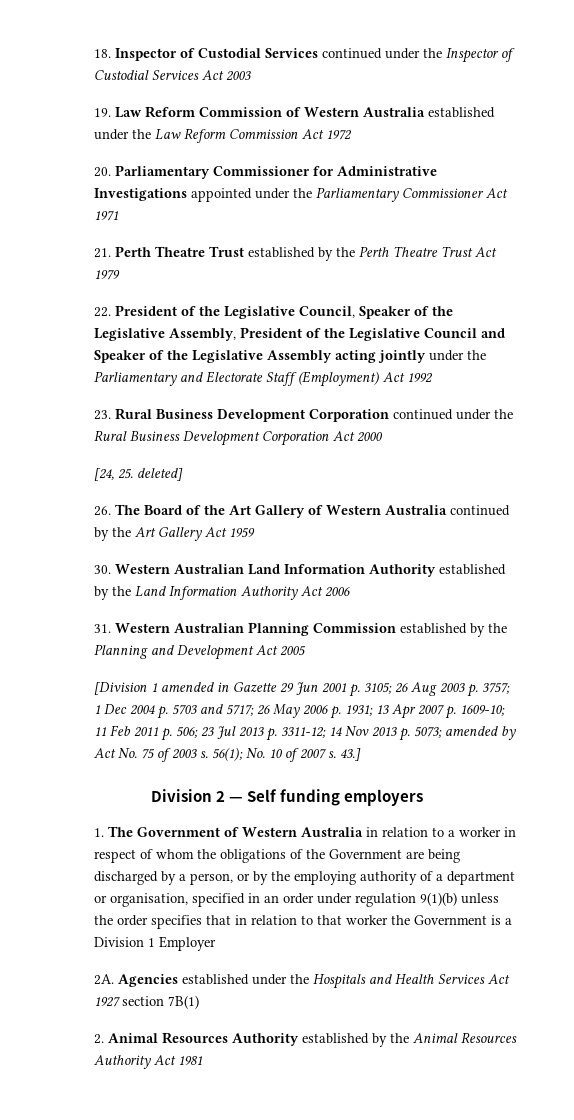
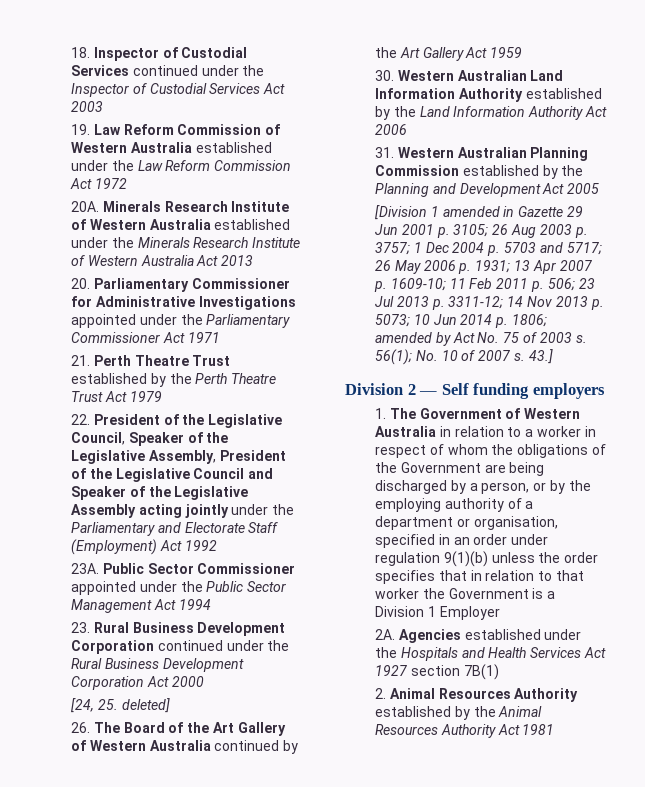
(352, 135) none -> [71,201,290,212] [71,219,291,230] [71,237,301,248] [71,255,254,266] // 20A. Minerals Research Institute of Western Australia established under the Minerals Research Institute of Western Australia Act 2013
(433, 378) none -> [71,563,296,574] [71,581,287,595] [71,599,211,613] // 23A. Public Sector Commissioner appointed under the Public Sector Management Act 1994
(442, 732) none -> [413,314,547,328] 10 Jun 2014 p. 1806;

